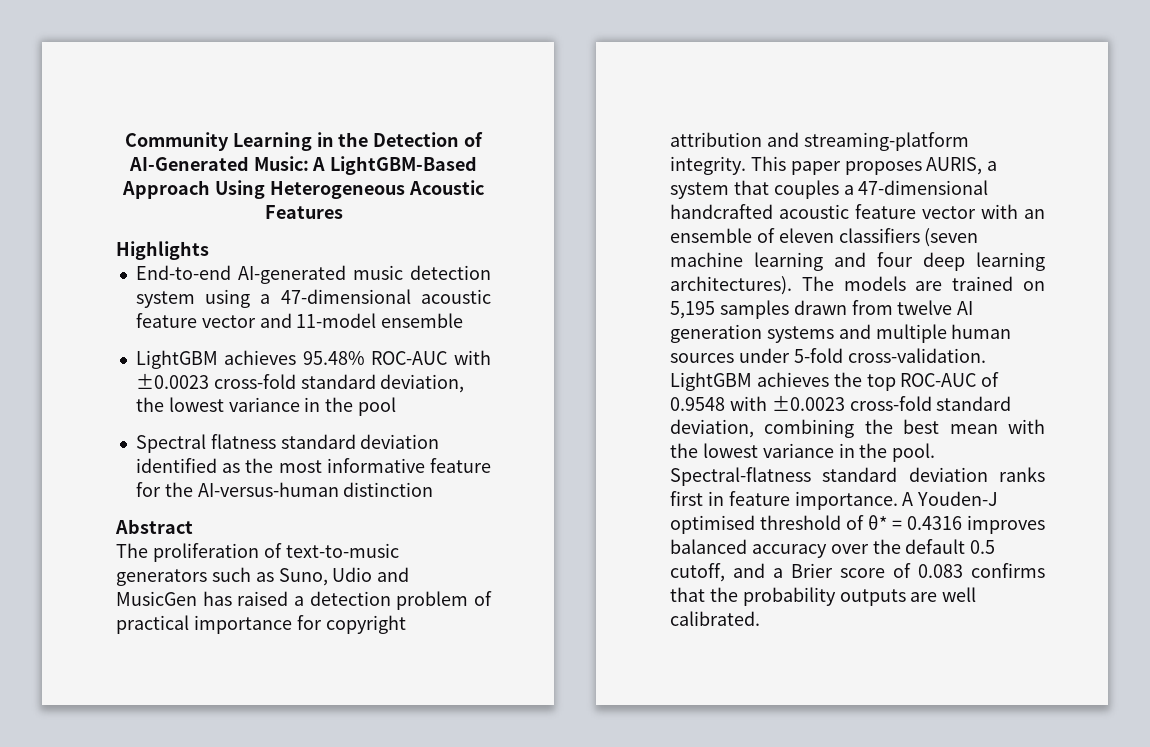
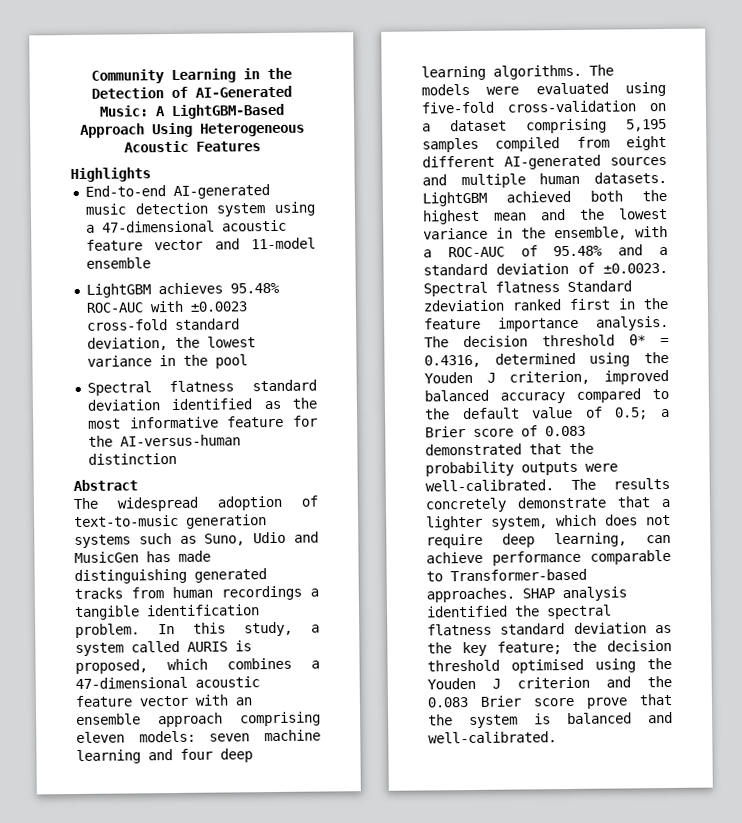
[152,543,399,562] [116,569,207,586] proliferation of text-to-music generators -> [117,495,318,512] [74,514,267,529] [74,534,131,549] widespread adoption of text-to-music generation systems
[237,591,493,610] [116,615,406,634] [670,132,969,151] [670,156,998,175] [670,180,989,199] [670,204,773,219] raised a detection problem of practical importance for copyright attribution and streaming-platform integrity. This paper proposes AURIS, a system that couples a 47-dimensional handcrafted -> [178,550,211,562] [74,568,267,585] [74,585,319,601] [74,604,260,621] [75,621,320,639] [75,640,252,657] [75,657,320,675] [75,676,188,690] made distinguishing generated tracks from human recordings a tangible identification problem. In this study, a system called AURIS is proposed, which combines a 47-dimensional
[756,228,979,247] of eleven classifiers (seven -> [158,711,321,728] [76,730,251,743] approach comprising eleven models: seven
[670,276,792,295] architectures). -> [493,64,582,80] algorithms.
[915,276,1045,291] [670,300,974,319] [670,324,1012,343] [670,348,986,363] [670,372,1000,391] [670,395,1012,411] [670,419,1045,438] [670,443,936,462] [670,467,1045,486] [670,491,999,510] [670,515,1045,534] [670,539,996,558] [670,563,765,582] are trained on 5,195 samples drawn from twelve AI generation systems and multiple human sources under 5-fold cross-validation. LightGBM achieves the top ROC-AUC of 0.9548 with ±0.0023 cross-fold standard deviation, combining the best mean with the lowest variance in the pool. Spectral-flatness standard deviation ranks first in feature importance. A Youden-J optimised threshold of θ* = 0.4316 improves balanced accuracy over the default 0.5 cutoff, and -> [486,82,666,97] [421,100,666,114] [422,118,667,134] [422,135,667,153] [422,154,667,170] [422,171,667,189] [422,189,667,207] [422,207,668,225] [423,225,668,241] [423,244,668,258] [423,262,668,276] [423,280,632,297] [423,297,668,312] [424,315,669,332] [424,334,669,348] [424,351,669,368] [424,369,669,385] [424,388,669,404] [424,406,649,420] were evaluated using five-fold cross-validation on a dataset comprising 5,195 samples compiled from eight different AI-generated sources and multiple human datasets. LightGBM achieved both the highest mean and the lowest variance in the ensemble, with a ROC-AUC of 95.48% and a standard deviation of ±0.0023. Spectral flatness Standard zdeviation ranked first in the feature importance analysis. The decision threshold θ* = 0.4316, determined using the Youden J criterion, improved balanced accuracy compared to the default value of 0.5;
[971,563,1045,578] confirms -> [425,443,522,456] demonstrated
[910,587,977,602] [670,611,760,626] are well calibrated. -> [585,463,618,472] [425,477,670,492] [425,496,670,513] [426,514,671,531] [426,532,671,549] [426,549,671,566] [426,568,587,582] [426,586,627,603] [426,604,612,620] [427,622,672,636] [427,639,672,657] [427,657,672,674] [427,675,672,690] [427,693,672,709] [428,711,673,729] [428,731,557,744] were well-calibrated. The results concretely demonstrate that a lighter system, which does not require deep learning, can achieve performance comparable to Transformer-based approaches. SHAP analysis identified the spectral flatness standard deviation as the key feature; the decision threshold optimised using the Youden J criterion and the 0.083 Brier score prove that the system is balanced and well-calibrated.

